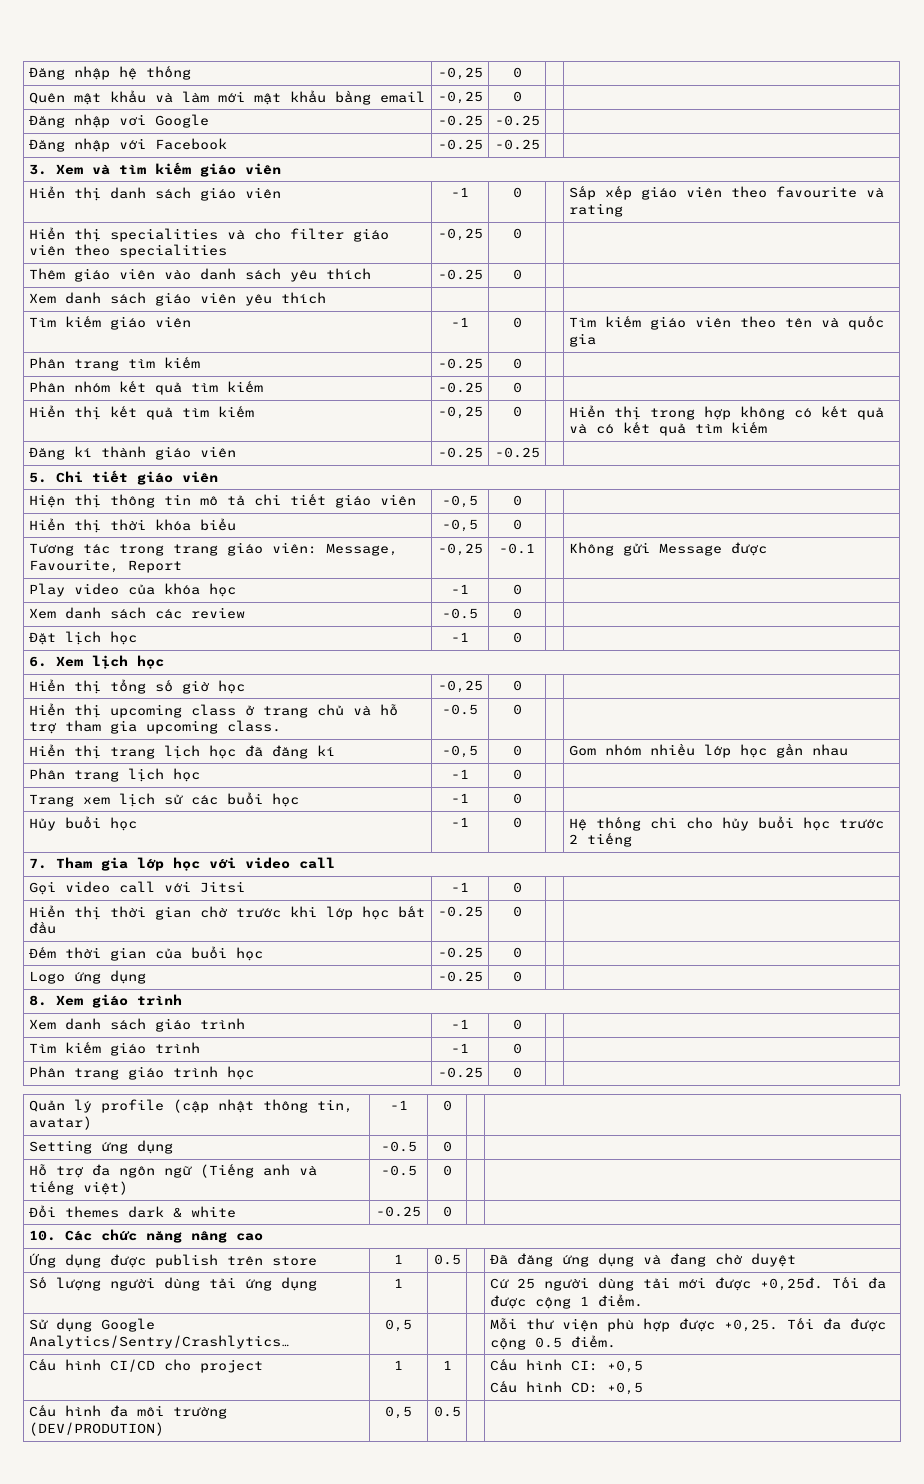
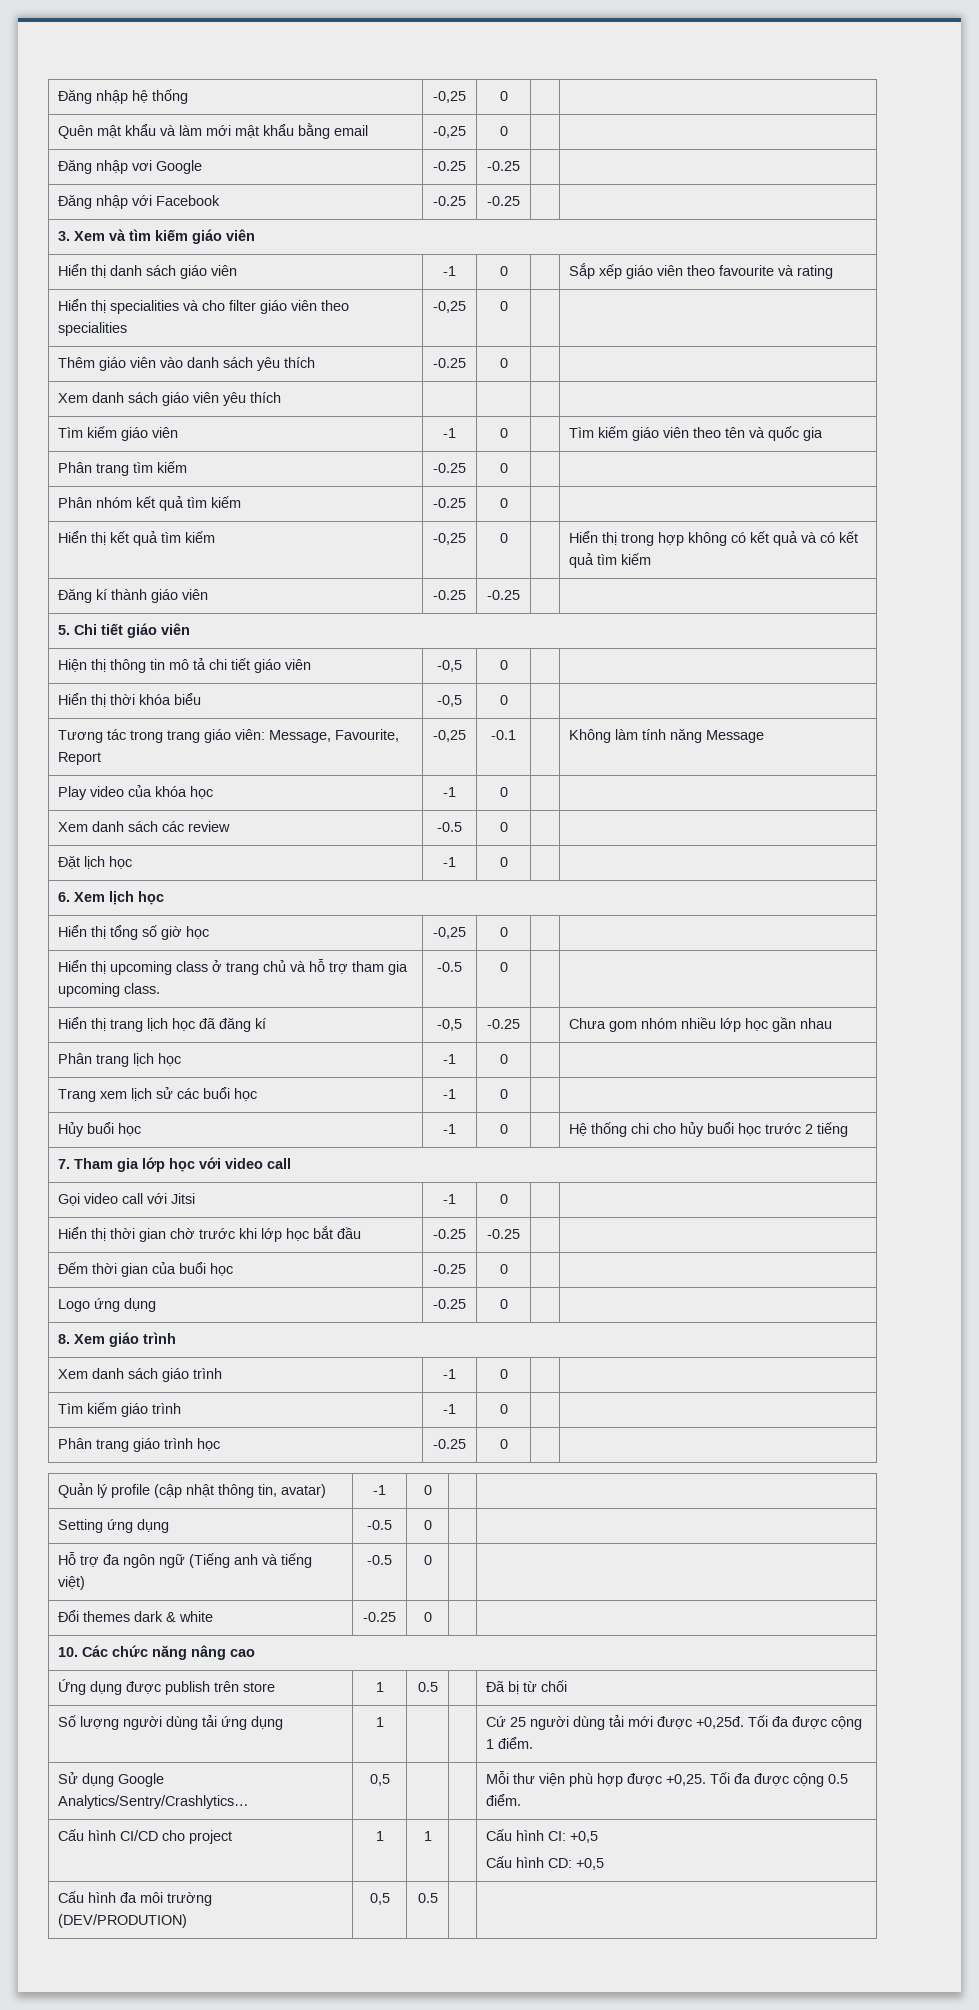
[622,542,650,556] gửi -> [615,728,703,743] làm tính năng
[730,542,767,556] được -> (765, 736) none
[512,745,522,756] [568,745,596,756] 0 | | Gom -> [487,1019,520,1029] [569,1018,638,1032] -0.25 | | Chưa gom
[512,906,522,917] 0 -> [487,1229,520,1239] -0.25
[516,1253,796,1267] đăng ứng dụng và đang chờ duyệt -> [508,1680,568,1694] bị từ chối

